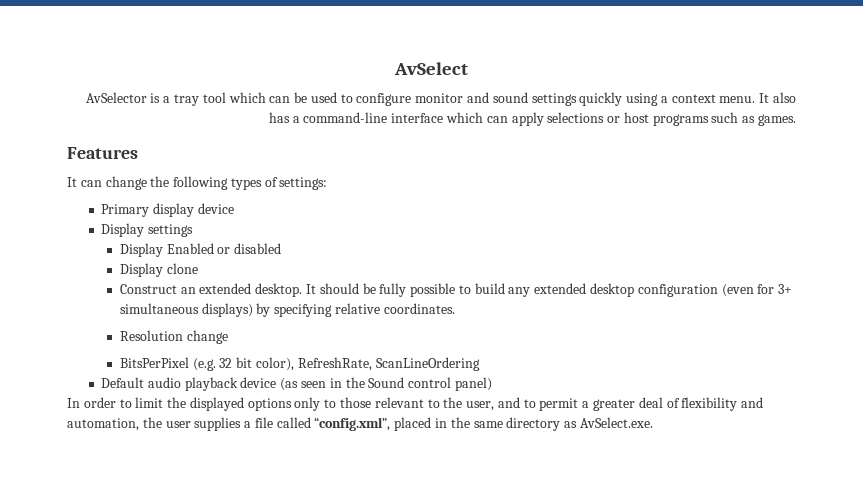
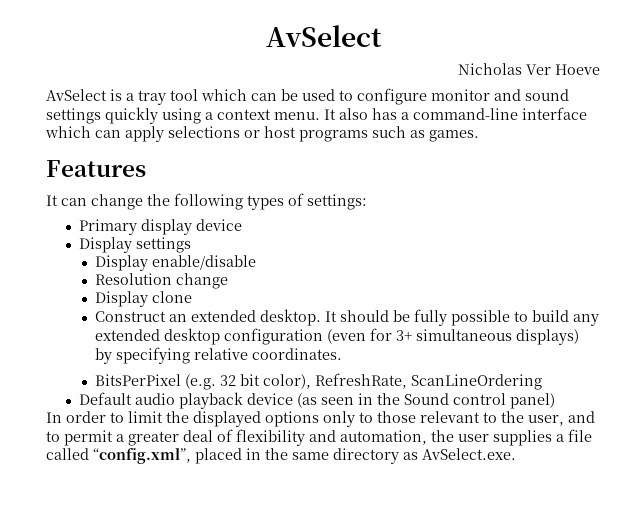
[85,92,147,103] AvSelector -> [458,63,600,75] [46,89,107,101] Nicholas Ver Hoeve // AvSelect
[166,243,282,254] Enabled or disabled -> [152,255,257,270] [95,273,229,289] enable/disable // Resolution change
[119,330,228,344] // Resolution change -> (343, 354) none

